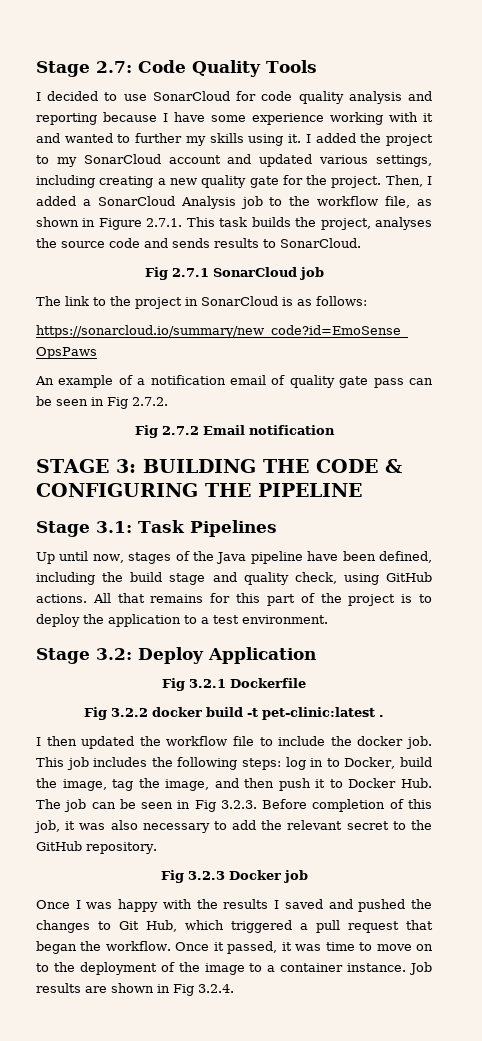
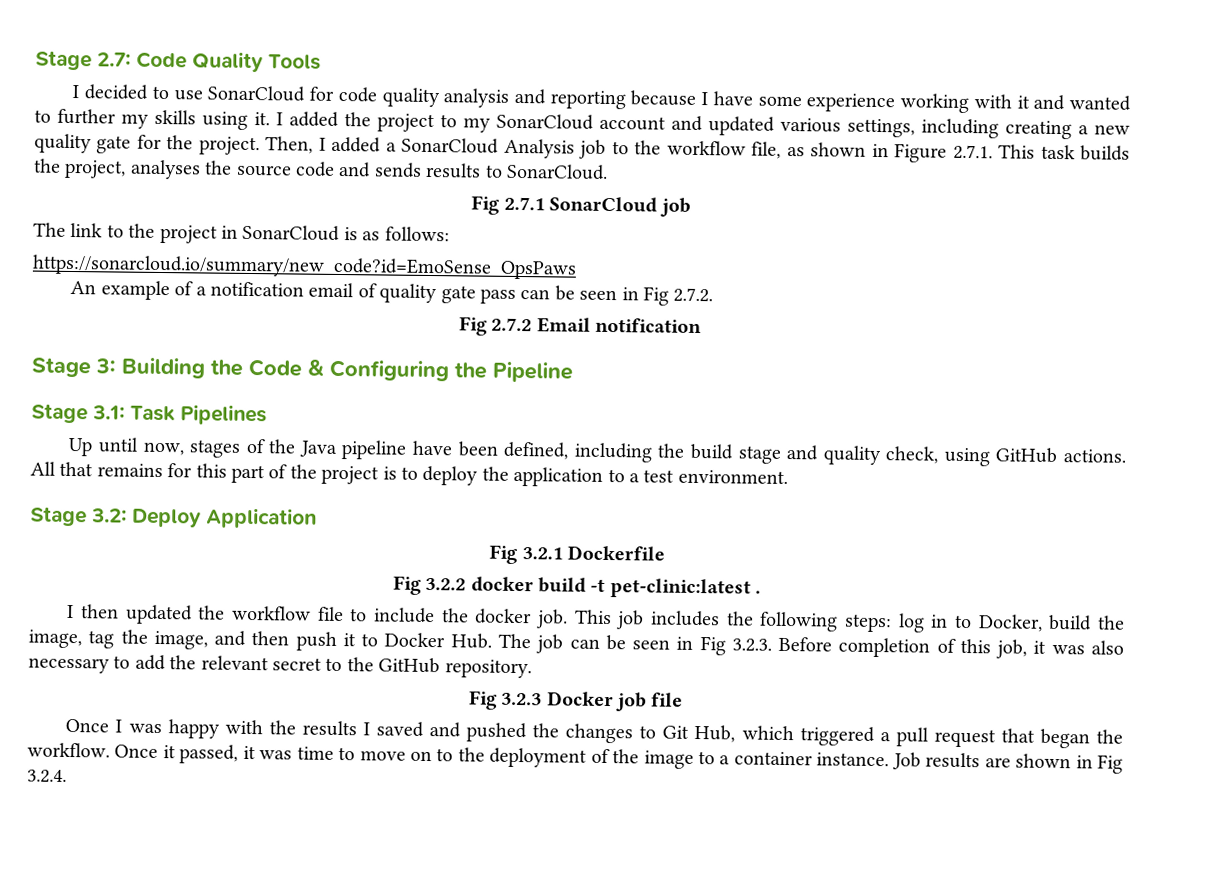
[36,459,402,473] [36,483,362,497] STAGE 3: BUILDING THE CODE & CONFIGURING THE PIPELINE -> [31,357,573,383] Stage 3: Building the Code & Configuring the Pipeline
(308, 876) none -> [651,692,684,707] file

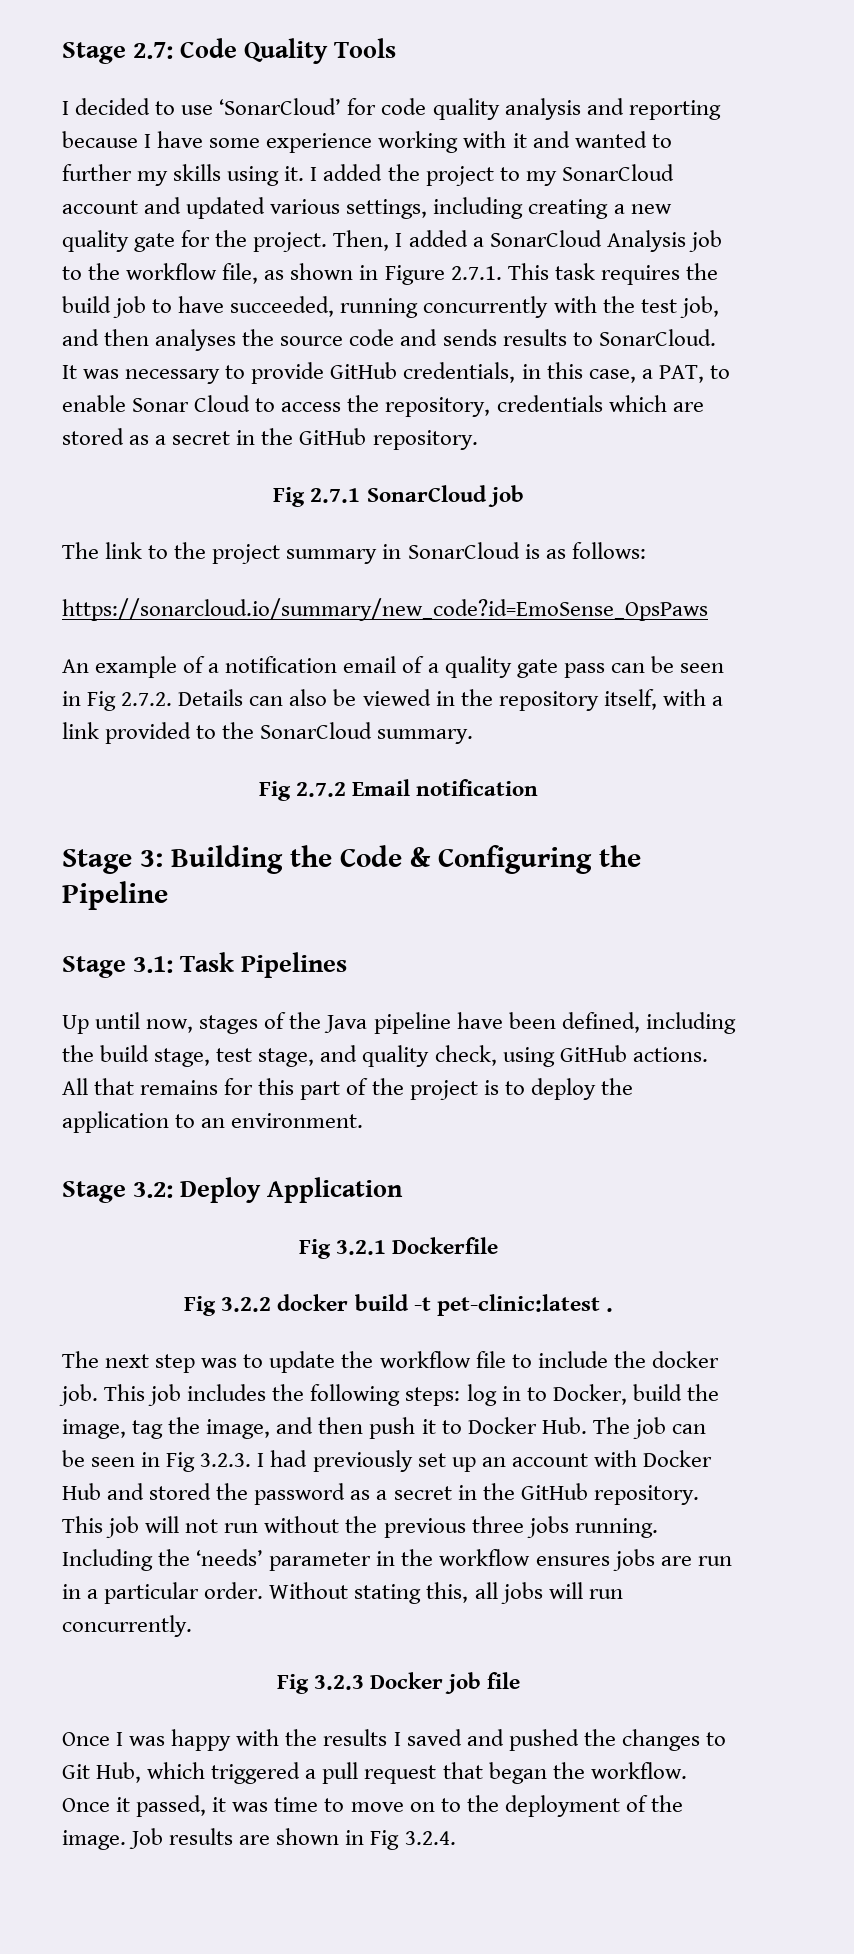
[207,85,306,102] SonarCloud -> [219,98,342,115] ‘SonarCloud’
[1080,145,1131,161] [34,158,127,179] builds the project, -> [600,263,718,285] [62,296,719,318] [62,329,150,346] requires the build job to have succeeded, running concurrently with the test job, and then
(608, 171) none -> [62,362,730,384] [62,395,704,417] [62,428,478,450] It was necessary to provide GitHub credentials, in this case, a PAT, to enable Sonar Cloud to access the repository, credentials which are stored as a secret in the GitHub repository.
(218, 234) none -> [286,549,378,564] summary
(377, 290) none -> [427,663,439,673] a
(714, 295) none -> [178,689,723,711] [62,722,474,744] Details can also be viewed in the repository itself, with a link provided to the SonarCloud summary.
[737,445,781,464] stage -> [154,1048,315,1067] stage, test stage,
[628,469,675,483] a test -> [201,1118,226,1128] an
[67,604,193,625] I then updated -> [62,1351,336,1373] The next step was to update
[778,636,1124,659] [28,654,532,679] Before completion of this job, it was also necessary to add the relevant secret to the GitHub repository. -> [257,1450,712,1472] [62,1483,699,1505] [62,1516,658,1538] [62,1549,732,1571] [62,1582,623,1604] [62,1615,192,1637] I had previously set up an account with Docker Hub and stored the password as a secret in the GitHub repository. This job will not run without the previous three jobs running. Including the ‘needs’ parameter in the workflow ensures jobs are run in a particular order. Without stating this, all jobs will run concurrently.
[643,750,890,769] image to a container instance. -> [62,1830,126,1850] image.

